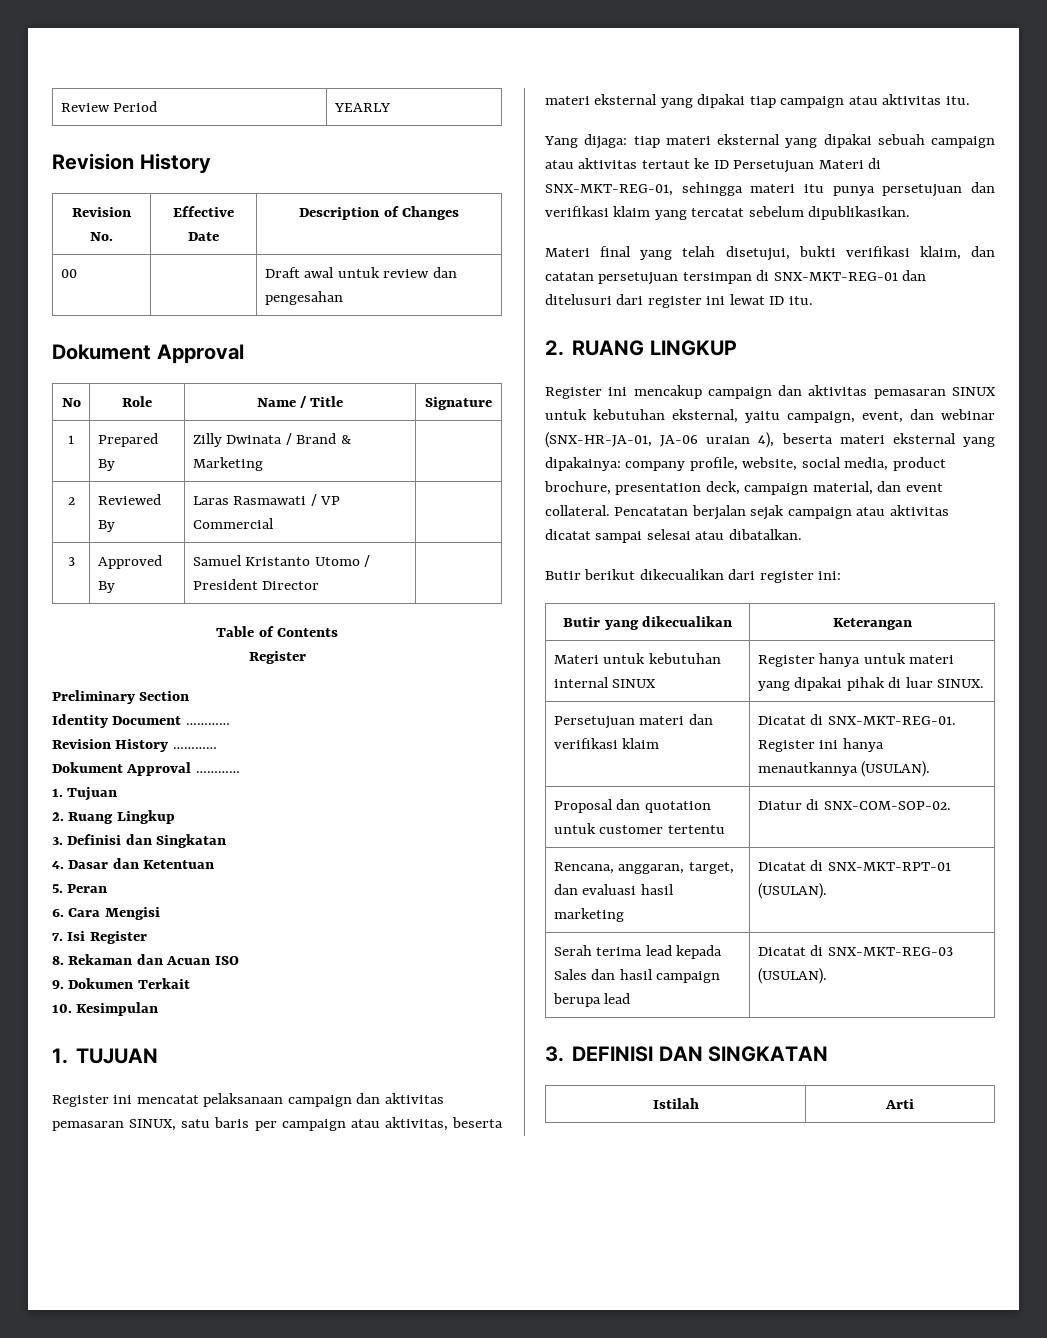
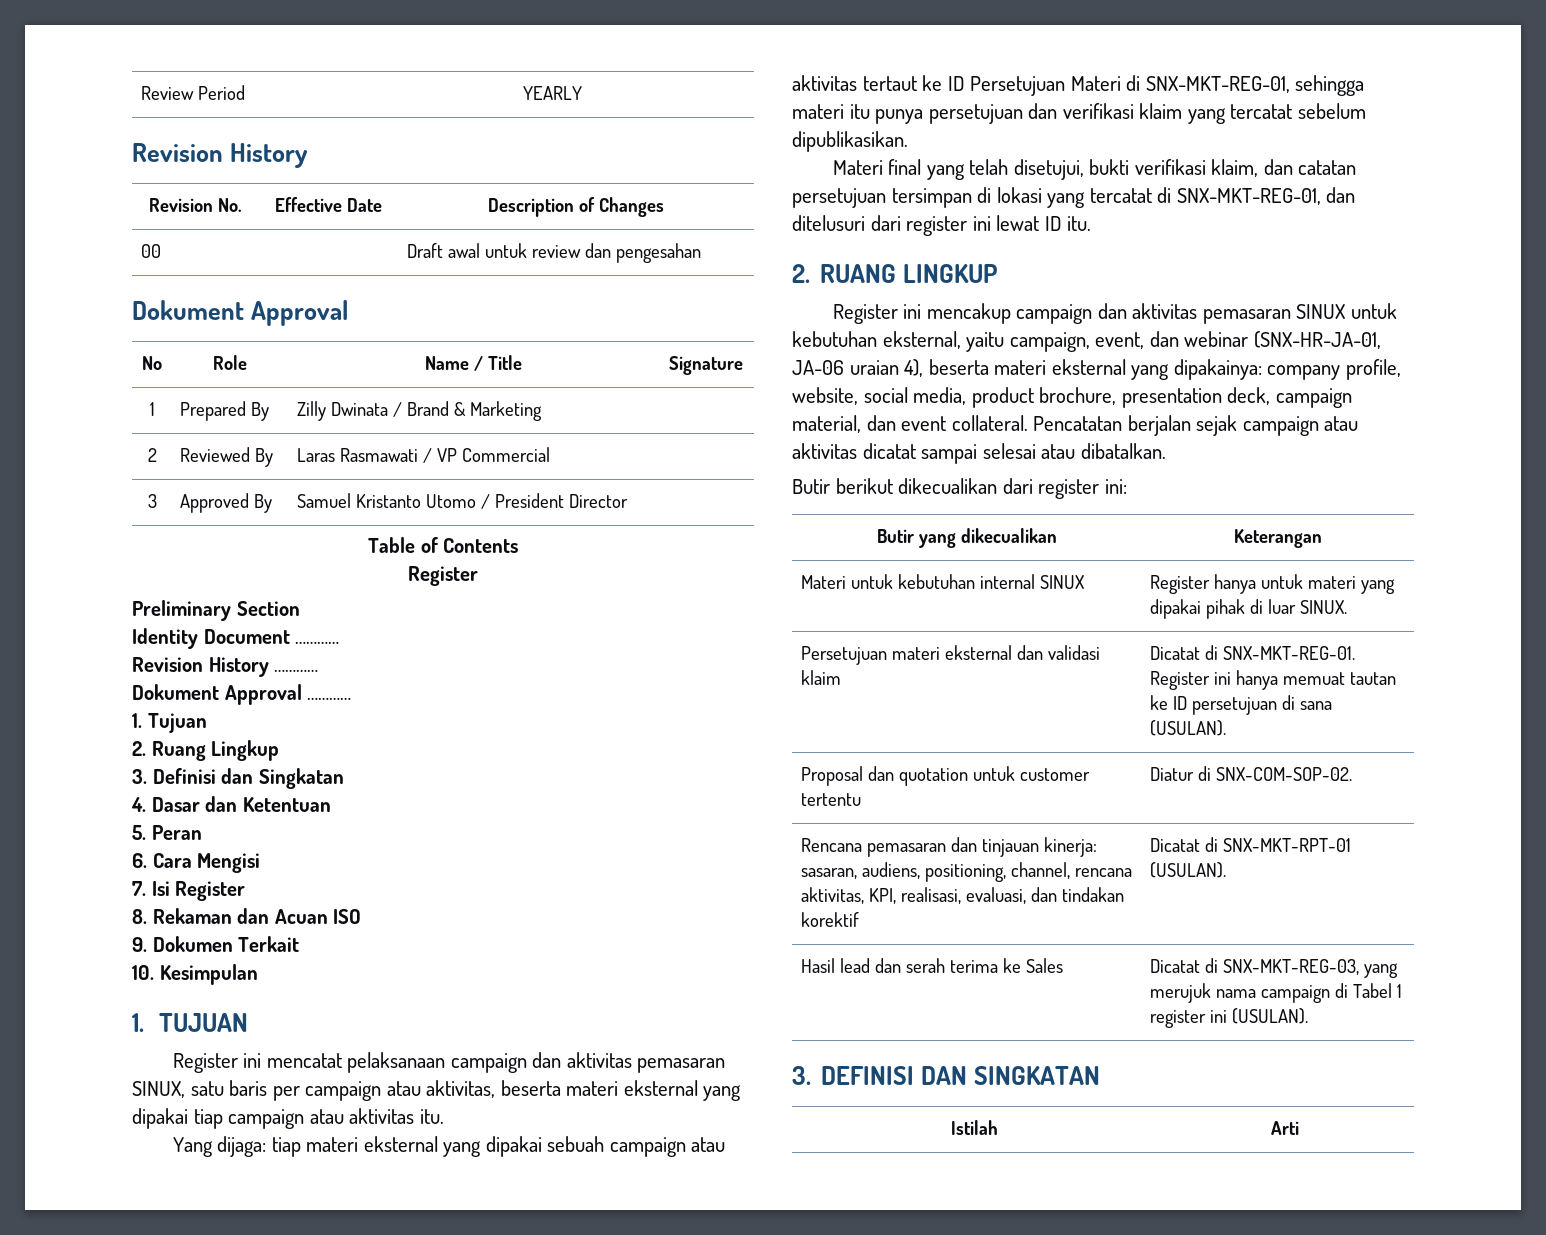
[773,272,898,281] SNX-MKT-REG-01 -> [996,187,1321,208] lokasi yang tercatat di SNX-MKT-REG-01,
[688,714,713,725] [553,738,618,749] dan verifikasi -> [944,645,1100,660] eksternal dan validasi
[757,762,858,776] menautkannya -> [1282,672,1396,685] [1149,695,1332,715] memuat tautan ke ID persetujuan di sana
[553,862,734,874] [553,884,674,895] [553,908,624,922] [757,860,951,871] [757,883,827,899] [553,945,723,959] [553,969,721,983] [552,993,631,1007] [757,945,953,956] Rencana, anggaran, target, dan evaluasi hasil marketing | Dicatat di SNX-MKT-RPT-01 (USULAN). // Serah terima lead kepada Sales dan hasil campaign berupa lead | Dicatat di SNX-MKT-REG-03 -> [800,837,1097,857] [800,862,1132,882] [800,887,1124,904] [800,912,859,927] [1149,837,1351,852] [1149,862,1226,878] [800,958,1063,973] [1149,958,1398,978] [1149,983,1402,1003] [1149,1010,1227,1028] Rencana pemasaran dan tinjauan kinerja: sasaran, audiens, positioning, channel, rencana aktivitas, KPI, realisasi, evaluasi, dan tindakan korektif | Dicatat di SNX-MKT-RPT-01 (USULAN). // Hasil lead dan serah terima ke Sales | Dicatat di SNX-MKT-REG-03, yang merujuk nama campaign di Tabel 1 register ini

